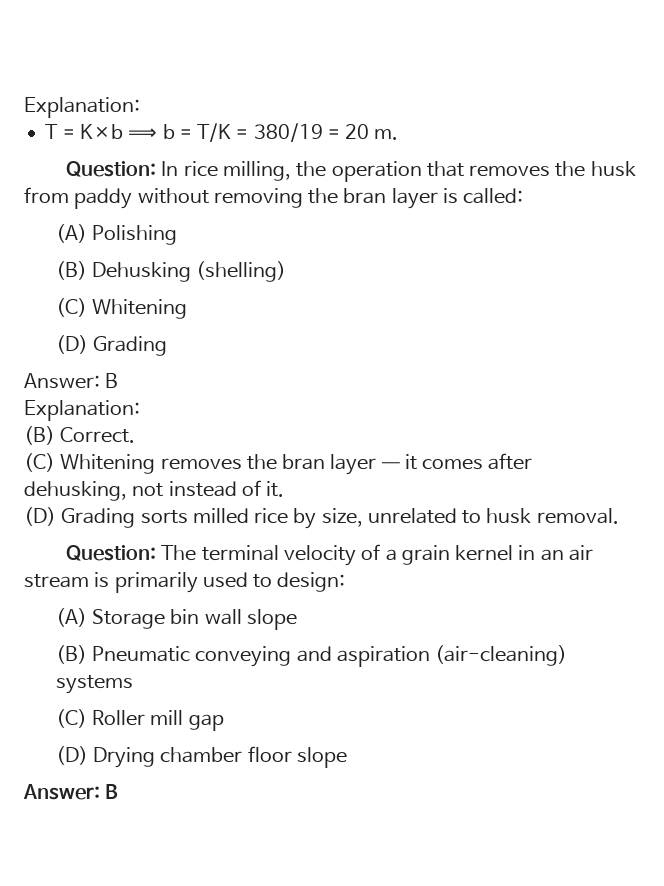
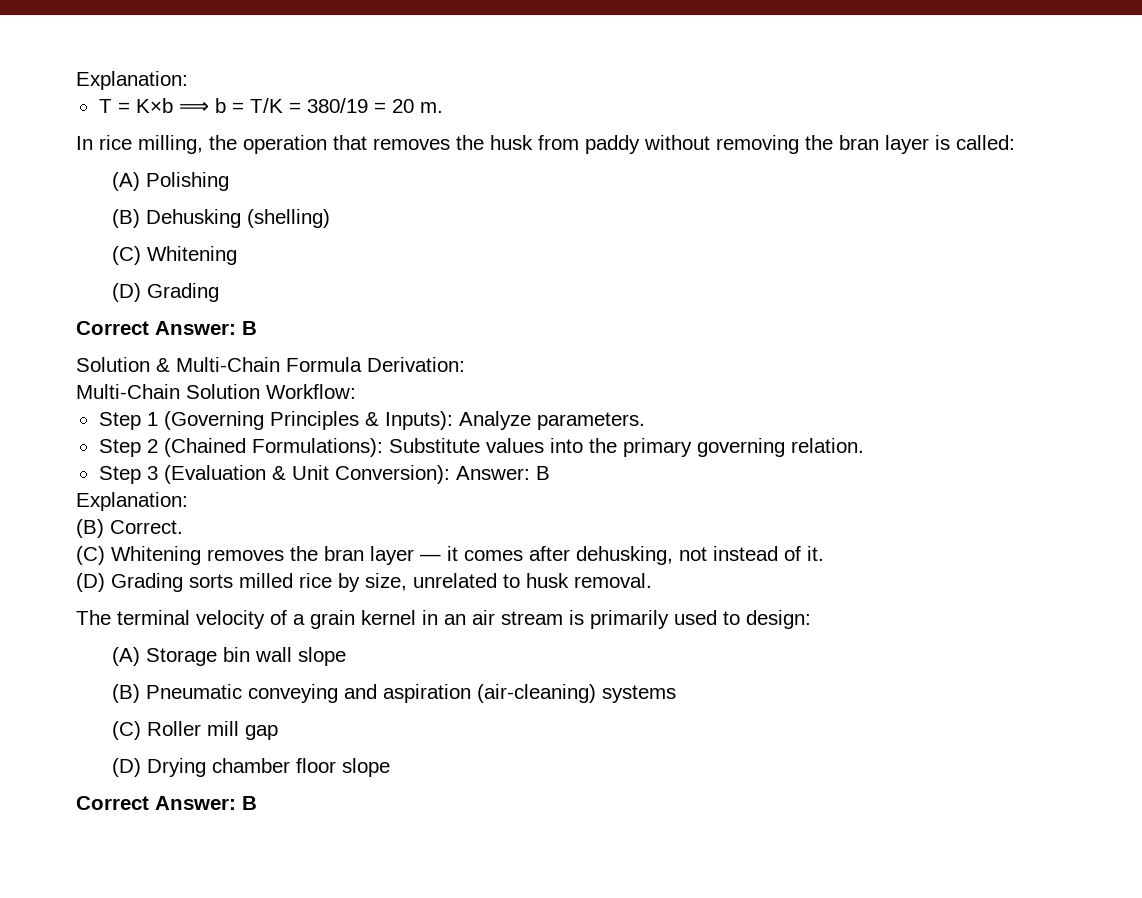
[66,161,157,177] Question: -> (443, 107) none
(168, 346) none -> [76,321,257,335] [76,357,465,372] [76,384,356,399] [98,411,645,430] [98,438,864,457] [98,465,450,484] Correct Answer: B // Solution & Multi-Chain Formula Derivation: // Multi-Chain Solution Workflow: // Step 1 (Governing Principles & Inputs): Analyze parameters. // Step 2 (Chained Formulations): Substitute values into the primary governing relation. // Step 3 (Evaluation & Unit Conversion):
[66,545,157,561] Question: -> (652, 580) none
(347, 757) none -> [76,796,149,810] Correct

